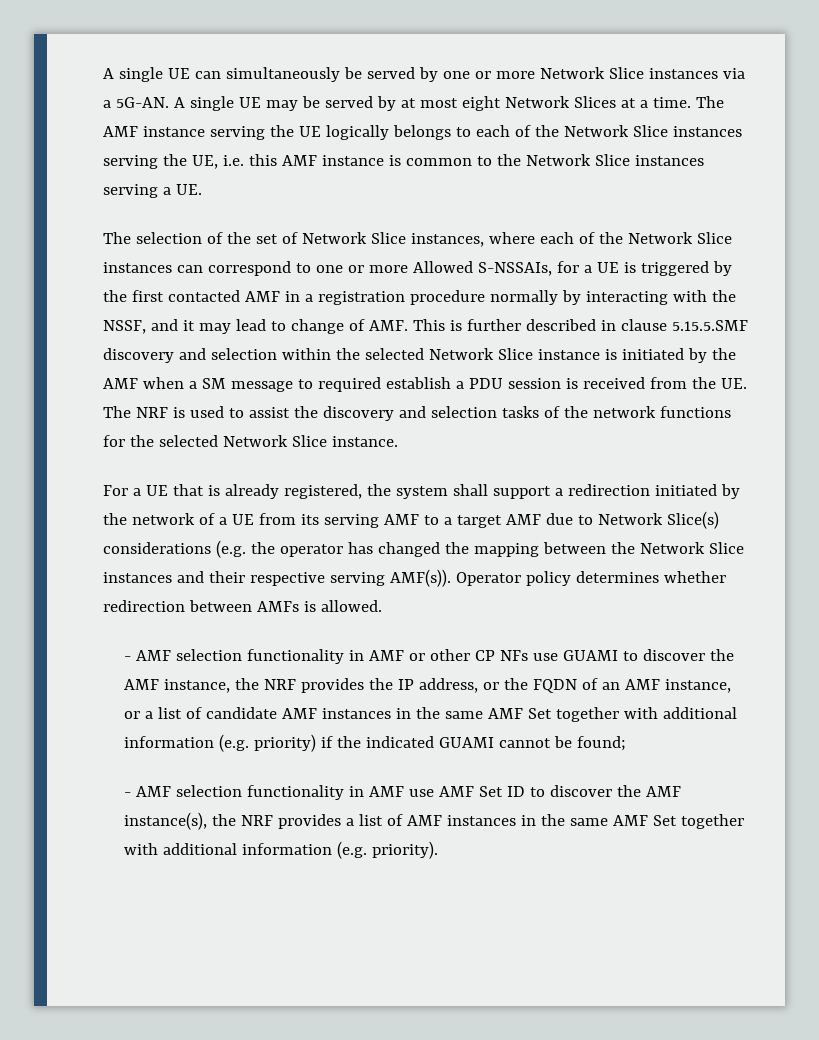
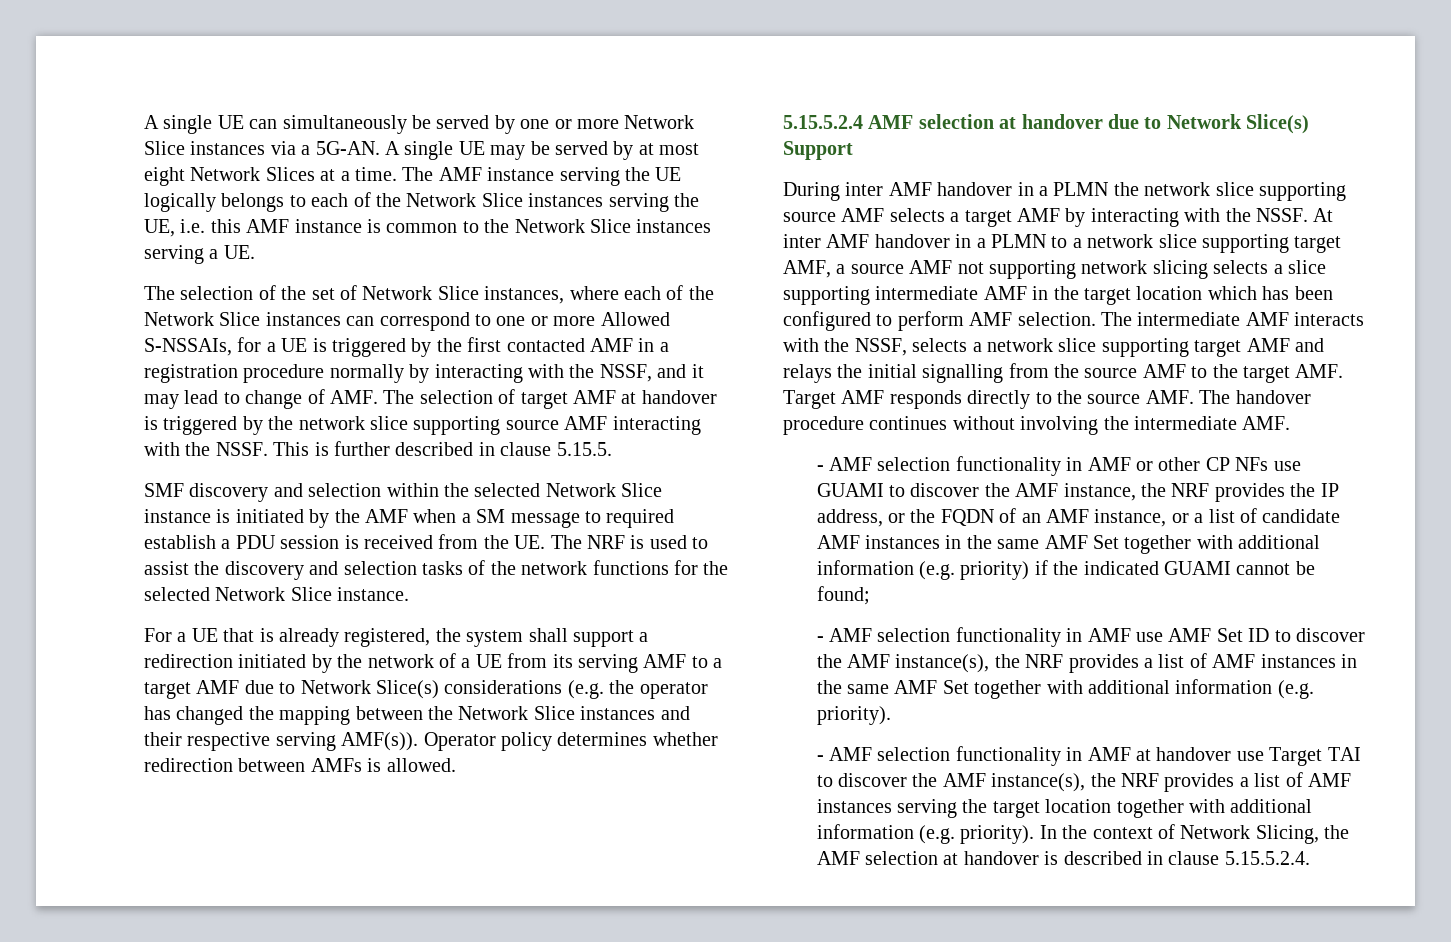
(408, 325) none -> [383,389,717,409] [144,416,701,435] [144,442,268,456] The selection of target AMF at handover is triggered by the network slice supporting source AMF interacting with the NSSF.
[671,320,748,331] 5.15.5.SMF -> [556,442,612,456] [144,483,184,497] 5.15.5. // SMF
(382, 606) none -> [783,114,1310,134] [783,141,853,160] [783,182,1346,201] [783,208,1334,227] [783,234,1342,253] [783,260,1326,279] [783,286,1333,305] [783,311,1365,331] [783,338,1324,357] [783,363,1344,383] [783,390,1311,409] [783,416,1291,435] // 5.15.5.2.4 AMF selection at handover due to Network Slice(s) Support // During inter AMF handover in a PLMN the network slice supporting source AMF selects a target AMF by interacting with the NSSF. At inter AMF handover in a PLMN to a network slice supporting target AMF, a source AMF not supporting network slicing selects a slice supporting intermediate AMF in the target location which has been configured to perform AMF selection. The intermediate AMF interacts with the NSSF, selects a network slice supporting target AMF and relays the initial signalling from the source AMF to the target AMF. Target AMF responds directly to the source AMF. The handover procedure continues without involving the intermediate AMF.
(438, 850) none -> [816,746,1361,766] [816,772,1351,792] [816,799,1313,818] [816,824,1350,844] [816,851,1310,865] // - AMF selection functionality in AMF at handover use Target TAI to discover the AMF instance(s), the NRF provides a list of AMF instances serving the target location together with additional information (e.g. priority). In the context of Network Slicing, the AMF selection at handover is described in clause 5.15.5.2.4.

